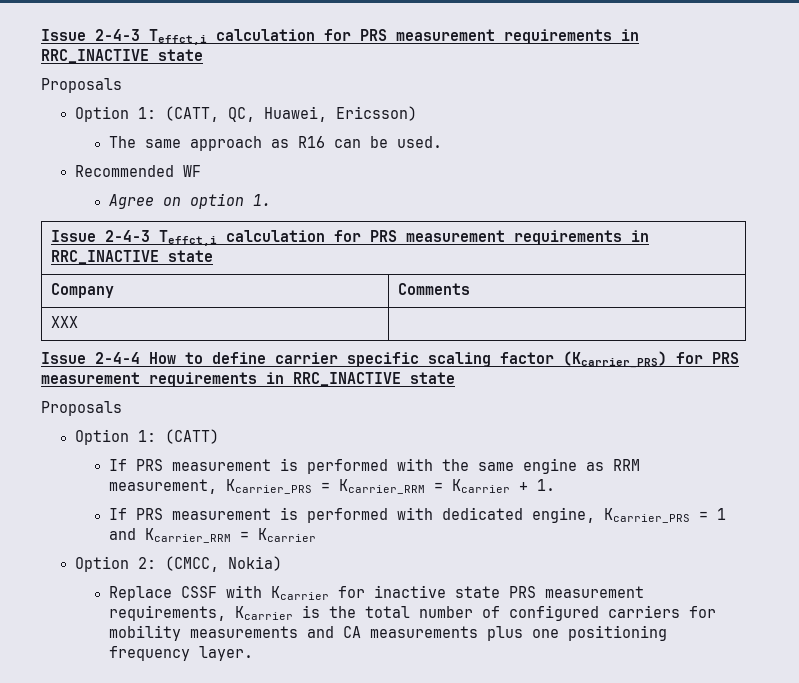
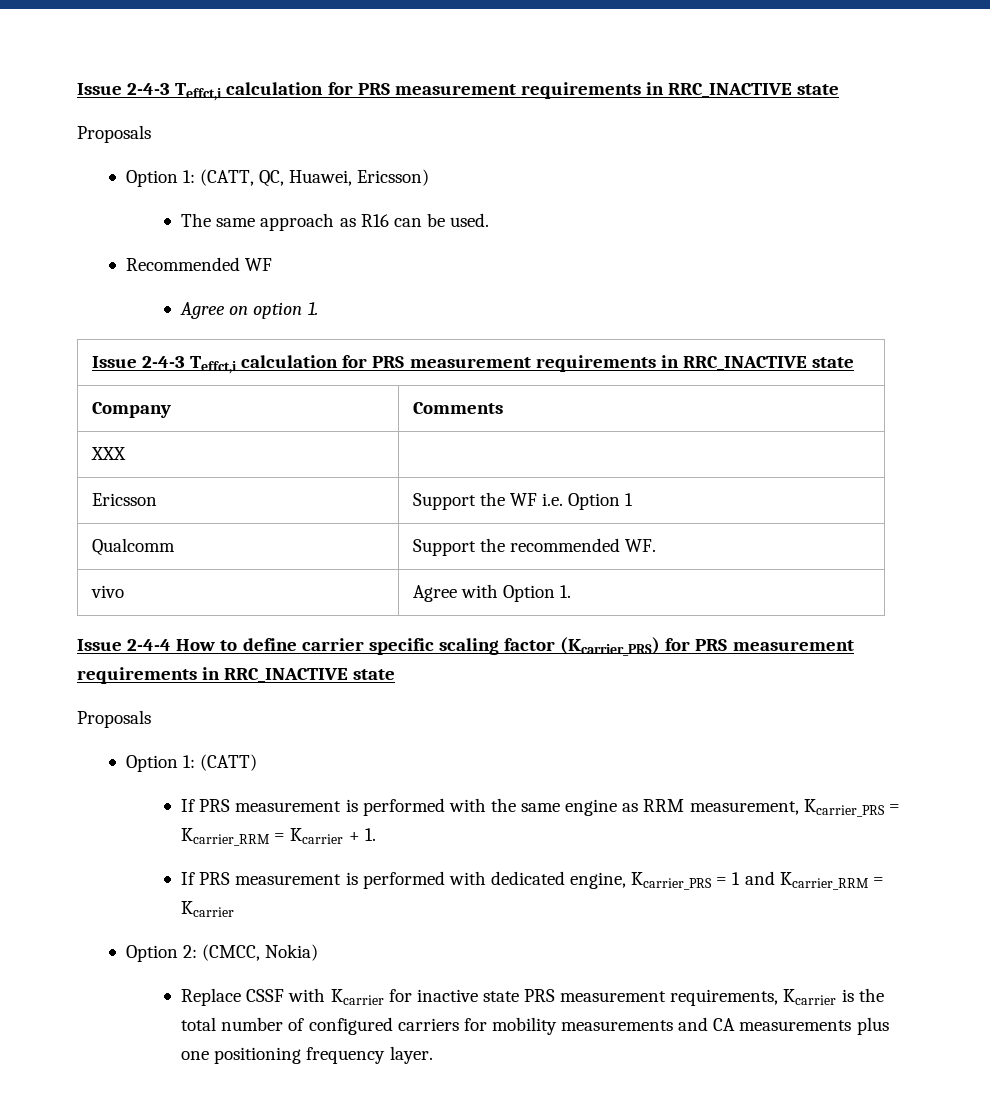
(79, 322) none -> [91,493,157,506] [412,492,634,510] [91,538,175,556] [412,538,657,556] [90,585,124,598] [412,584,572,602] // Ericsson | Support the WF i.e. Option 1 // Qualcomm | Support the recommended WF. // vivo | Agree with Option 1.

